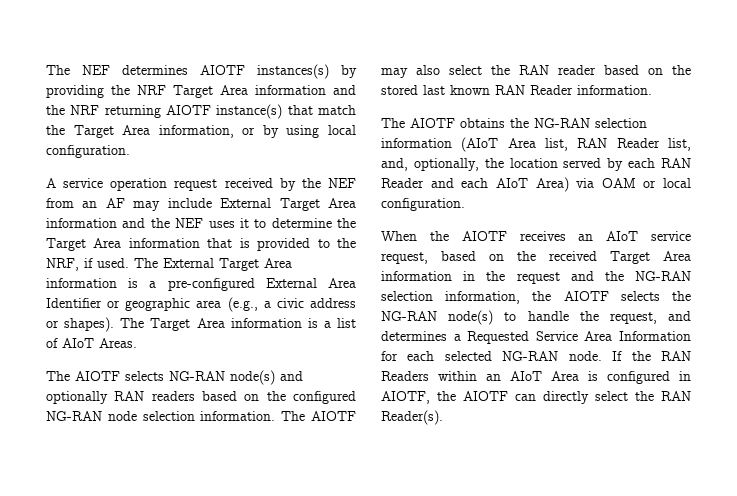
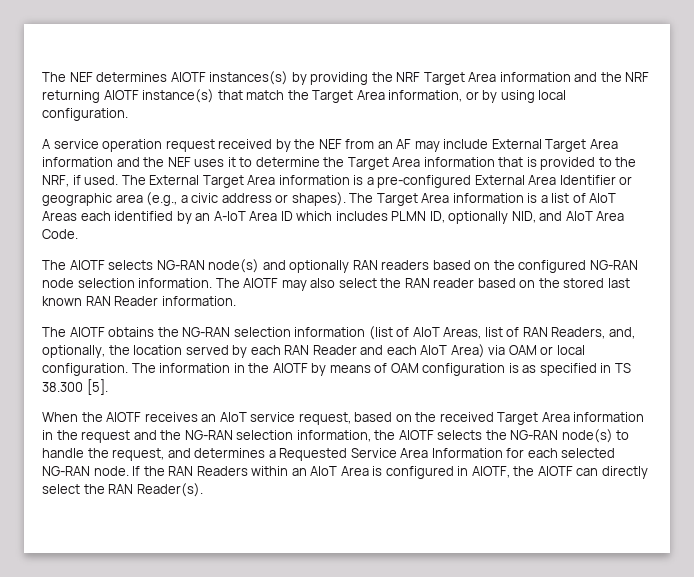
[99,338,137,348] Areas. -> [42,211,625,224] [42,229,78,239] Areas each identified by an A-IoT Area ID which includes PLMN ID, optionally NID, and AIoT Area Code.
[461,137,691,152] (AIoT Area list, RAN Reader list, -> [368,326,606,340] (list of AIoT Areas, list of RAN Readers,
(465, 204) none -> [131,363,631,376] [42,379,108,395] The information in the AIOTF by means of OAM configuration is as specified in TS 38.300 [5].

